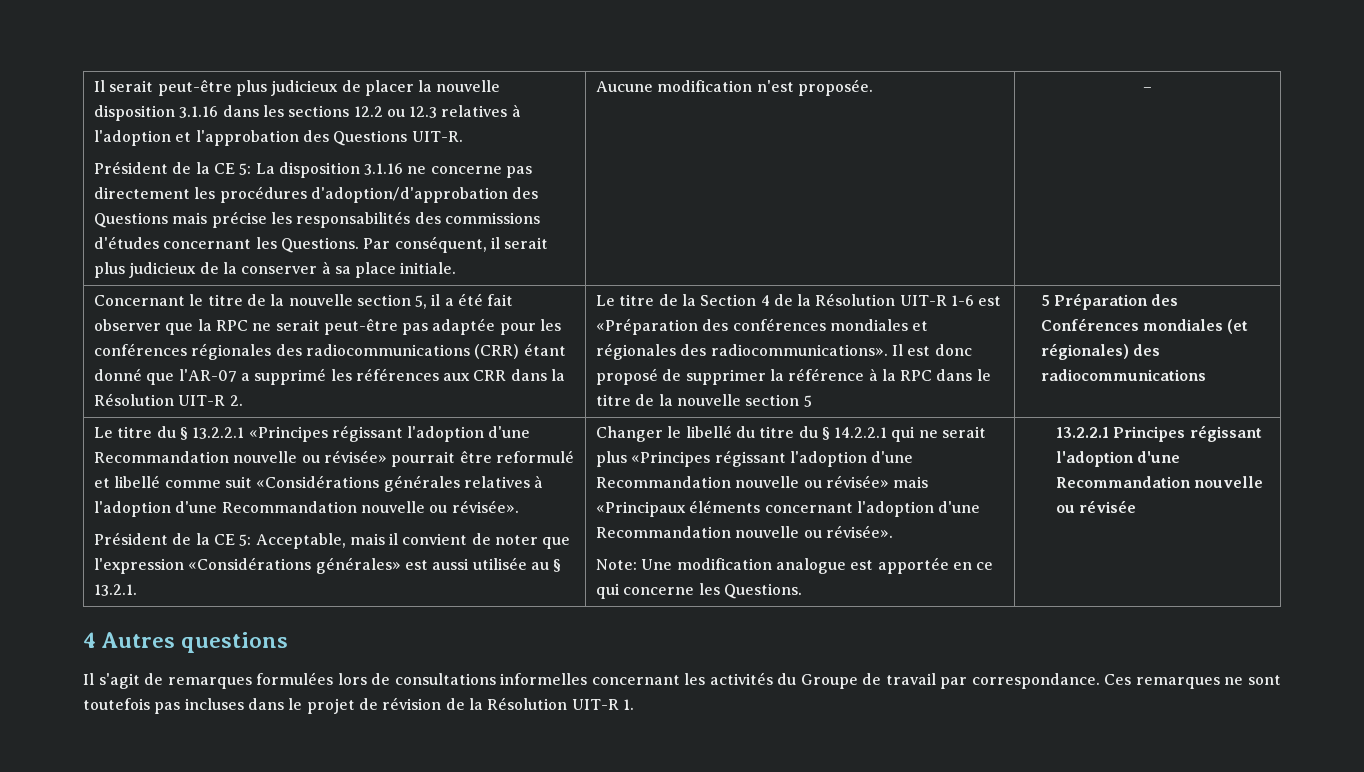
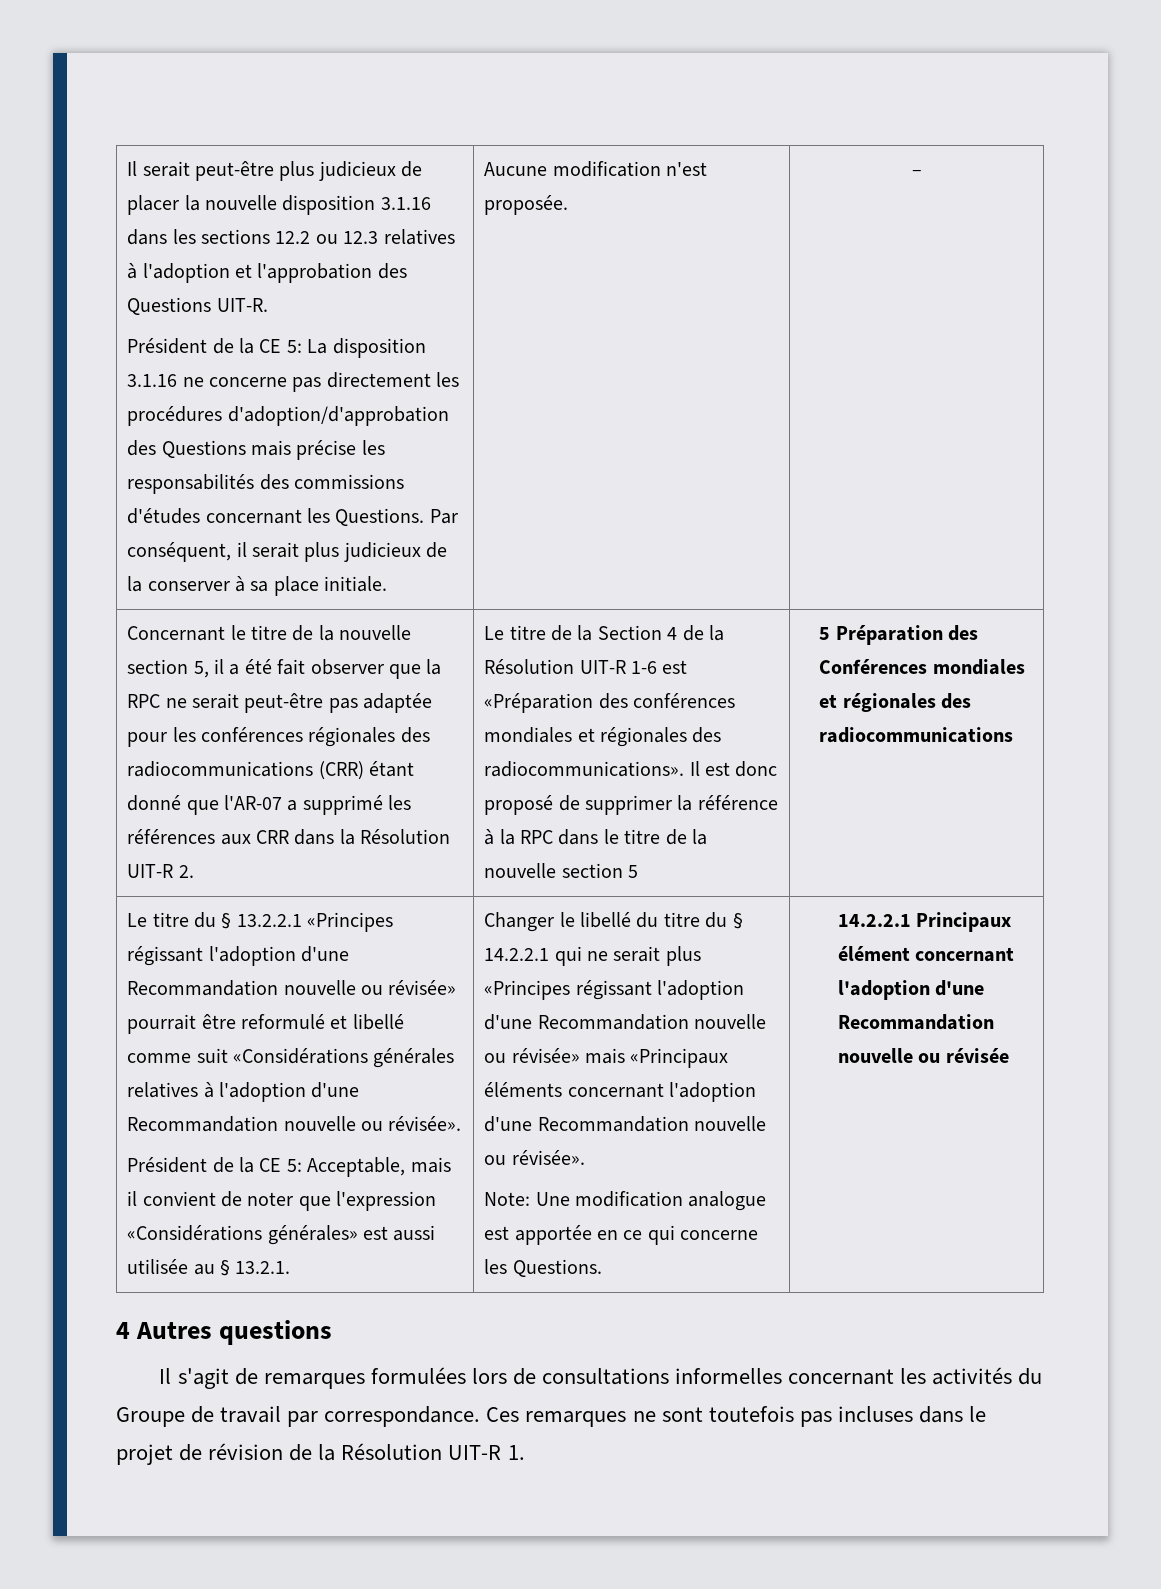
[1227,319,1249,334] [1040,343,1129,360] (et régionales) -> [819,693,936,712] et régionales
[1056,425,1262,442] 13.2.2.1 Principes régissant -> [838,912,1012,932] [838,946,1015,962] 14.2.2.1 Principaux élément concernant

